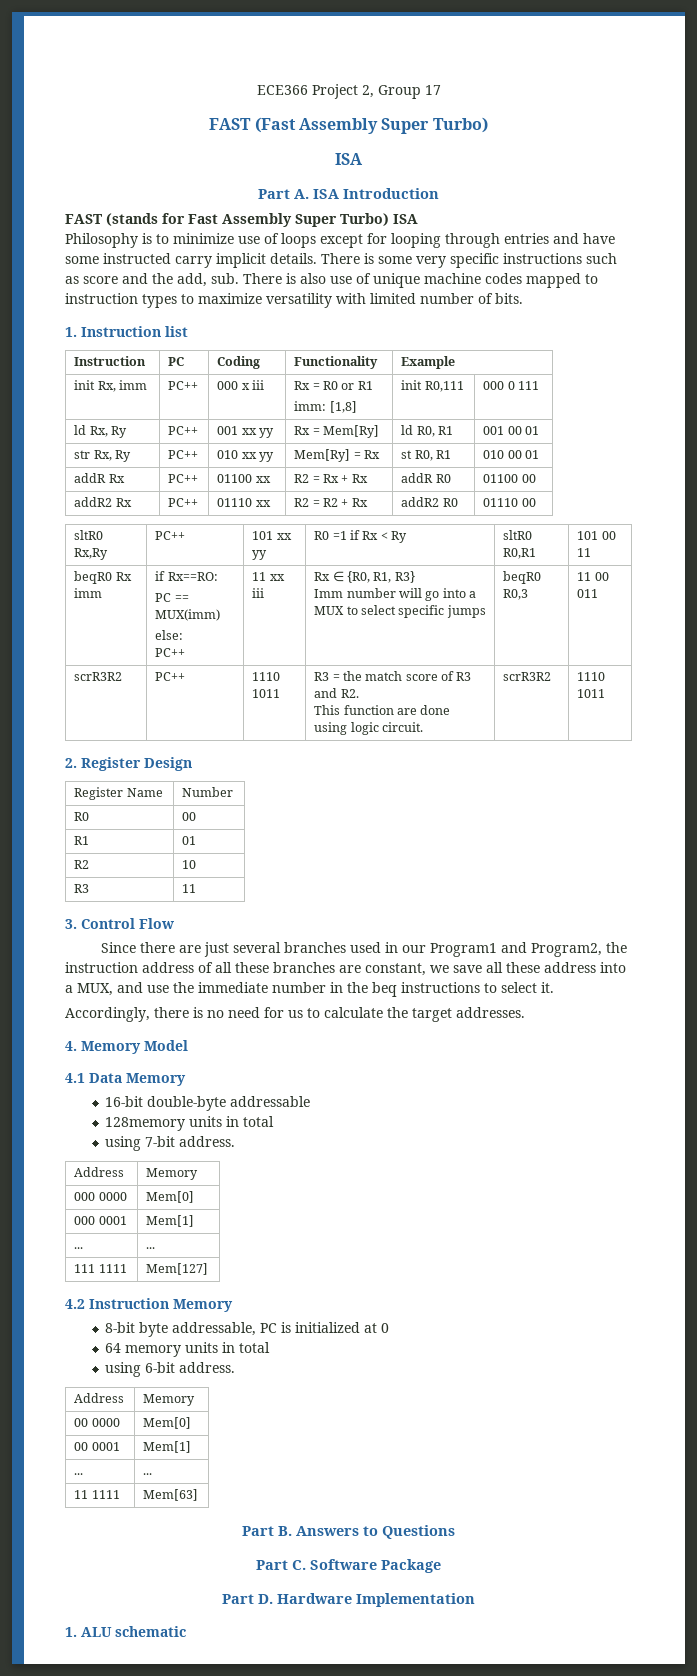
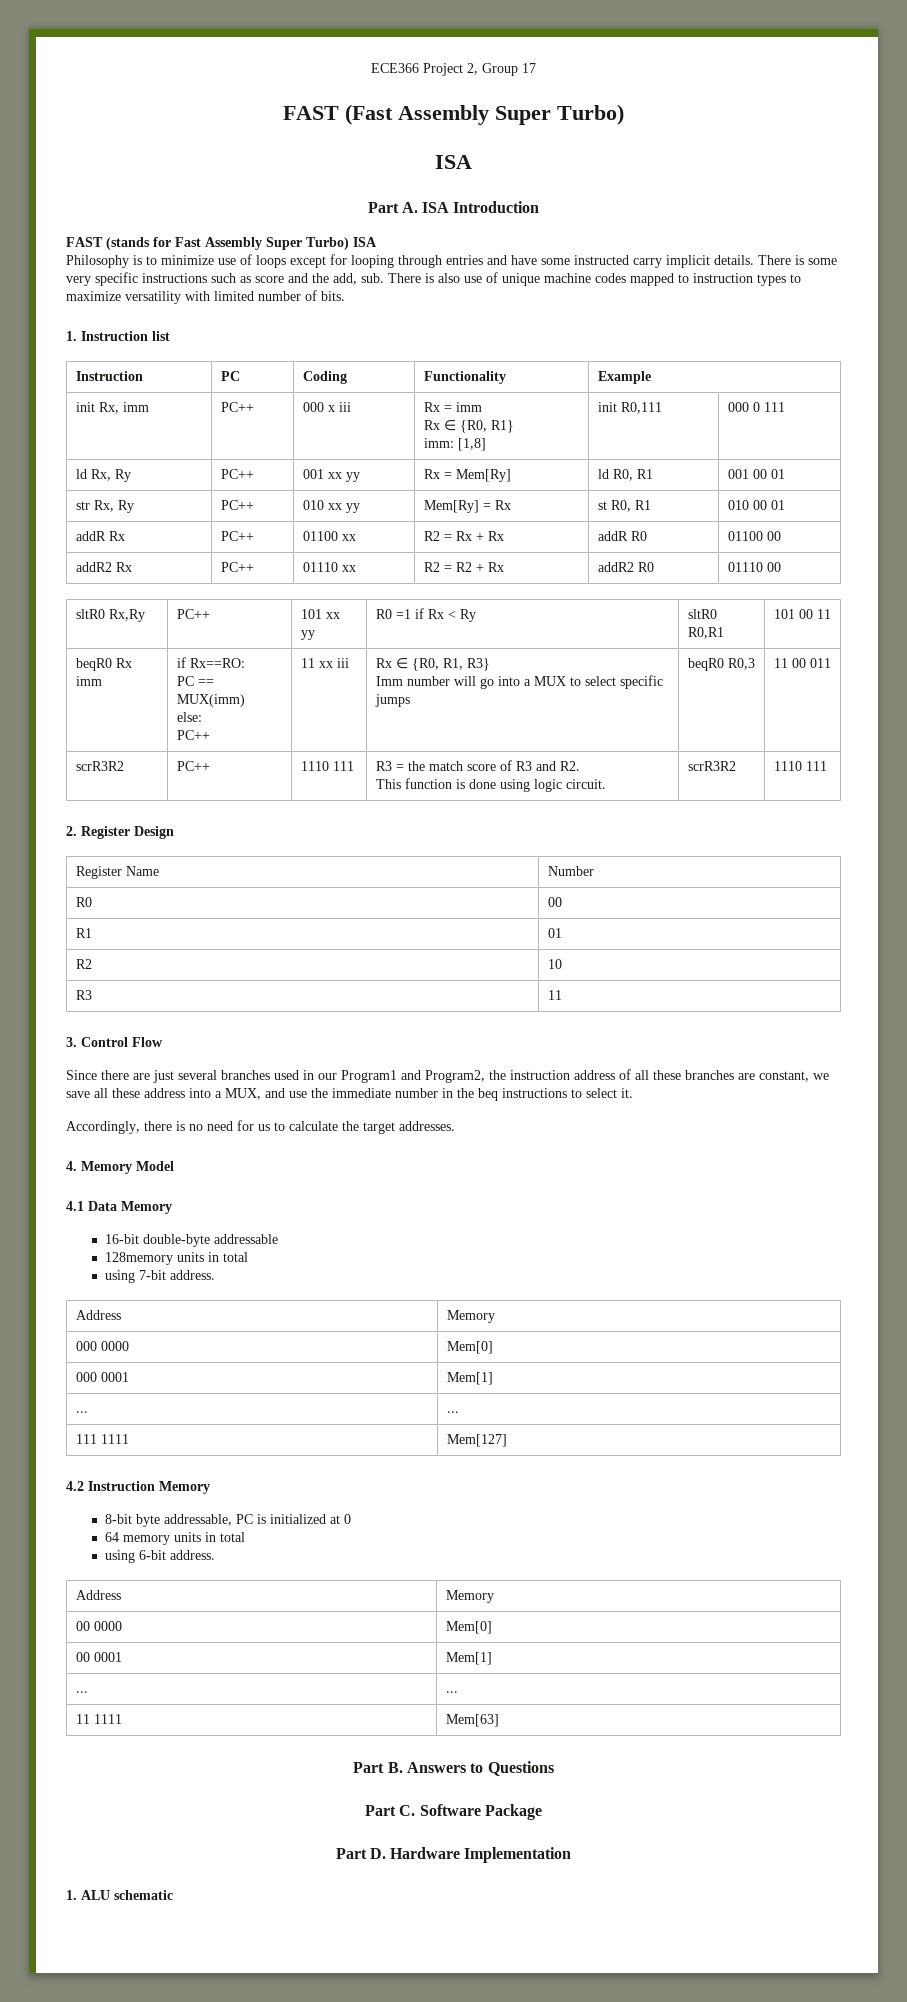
[322,381,373,390] R0 or R1 -> [455,402,482,412] [423,420,514,433] imm // Rx ∈ {R0, R1}
[252,689,281,698] 1011 -> [332,761,354,771] 111
[396,708,417,715] are -> [455,779,465,789] is
[577,689,606,698] 1011 -> [805,761,827,771] 111

